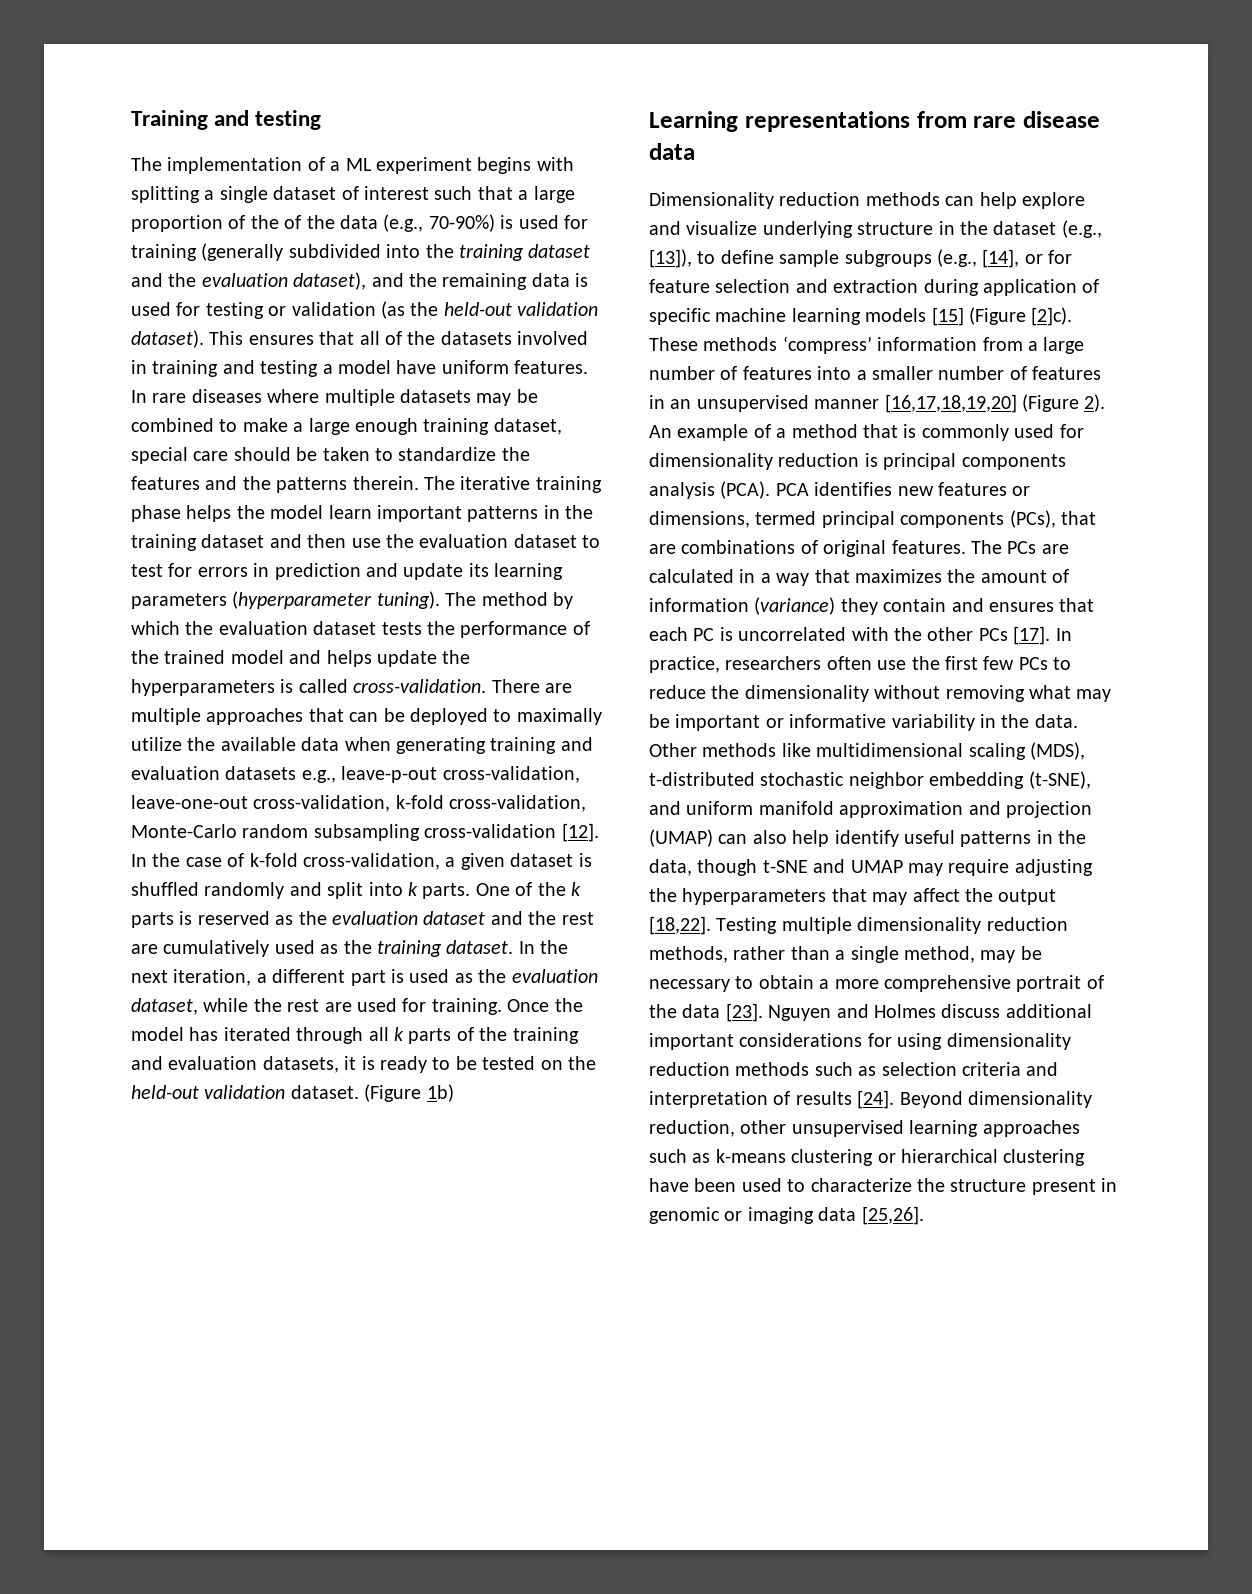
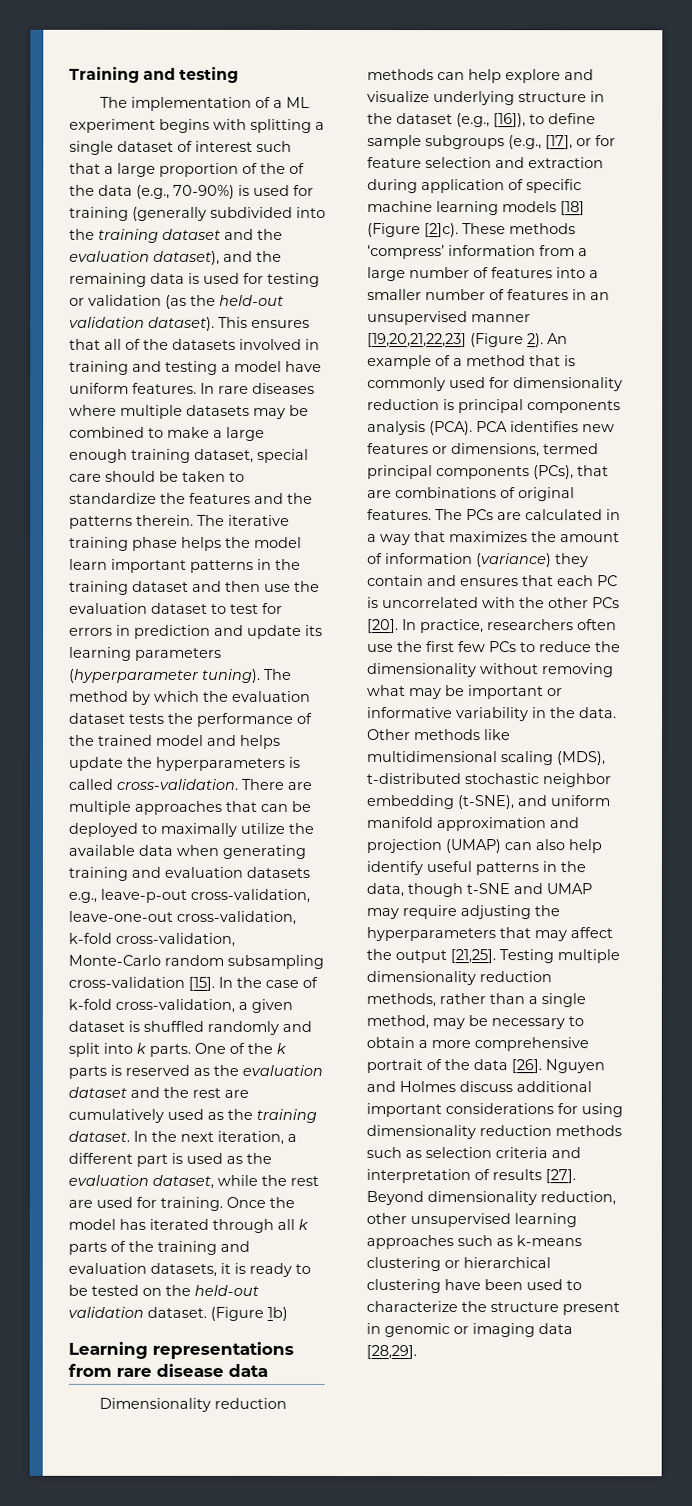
[561,823,599,842] [12]. -> [188,976,215,991] [15].
[649,249,692,268] [13]), -> [493,113,526,128] [16]),
[982,249,1020,268] [14], -> [545,135,573,150] [17],
[931,307,964,326] [15] -> [560,201,585,216] [18]
[884,394,1017,413] [16,17,18,19,20] -> [367,333,467,348] [19,20,21,22,23]
[1013,626,1051,645] [17]. -> [367,619,399,634] [20].
[649,916,711,935] [18,22]. -> [450,949,496,964] [21,25].
[725,1003,763,1022] [23]. -> [511,1059,542,1074] [26].
[857,1090,895,1109] [24]. -> [545,1169,576,1184] [27].
[861,1206,924,1225] [25,26]. -> [366,1345,417,1360] [28,29].

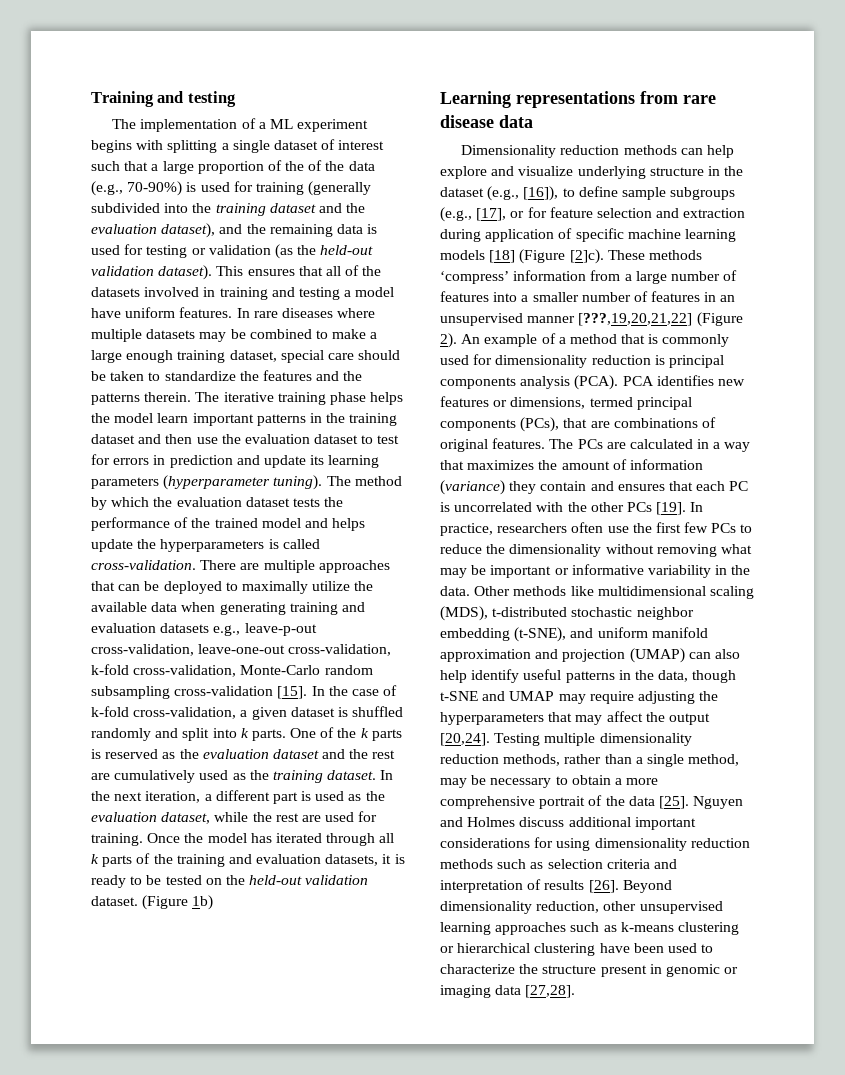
[367,333,467,348] [19,20,21,22,23] -> [578,313,693,326] [???,19,20,21,22]
[367,619,399,634] [20]. -> [656,502,687,515] [19].
[450,949,496,964] [21,25]. -> [440,733,490,746] [20,24].
[511,1059,542,1074] [26]. -> [658,796,689,809] [25].
[545,1169,576,1184] [27]. -> [588,880,619,893] [26].
[366,1345,417,1360] [28,29]. -> [525,985,576,998] [27,28].

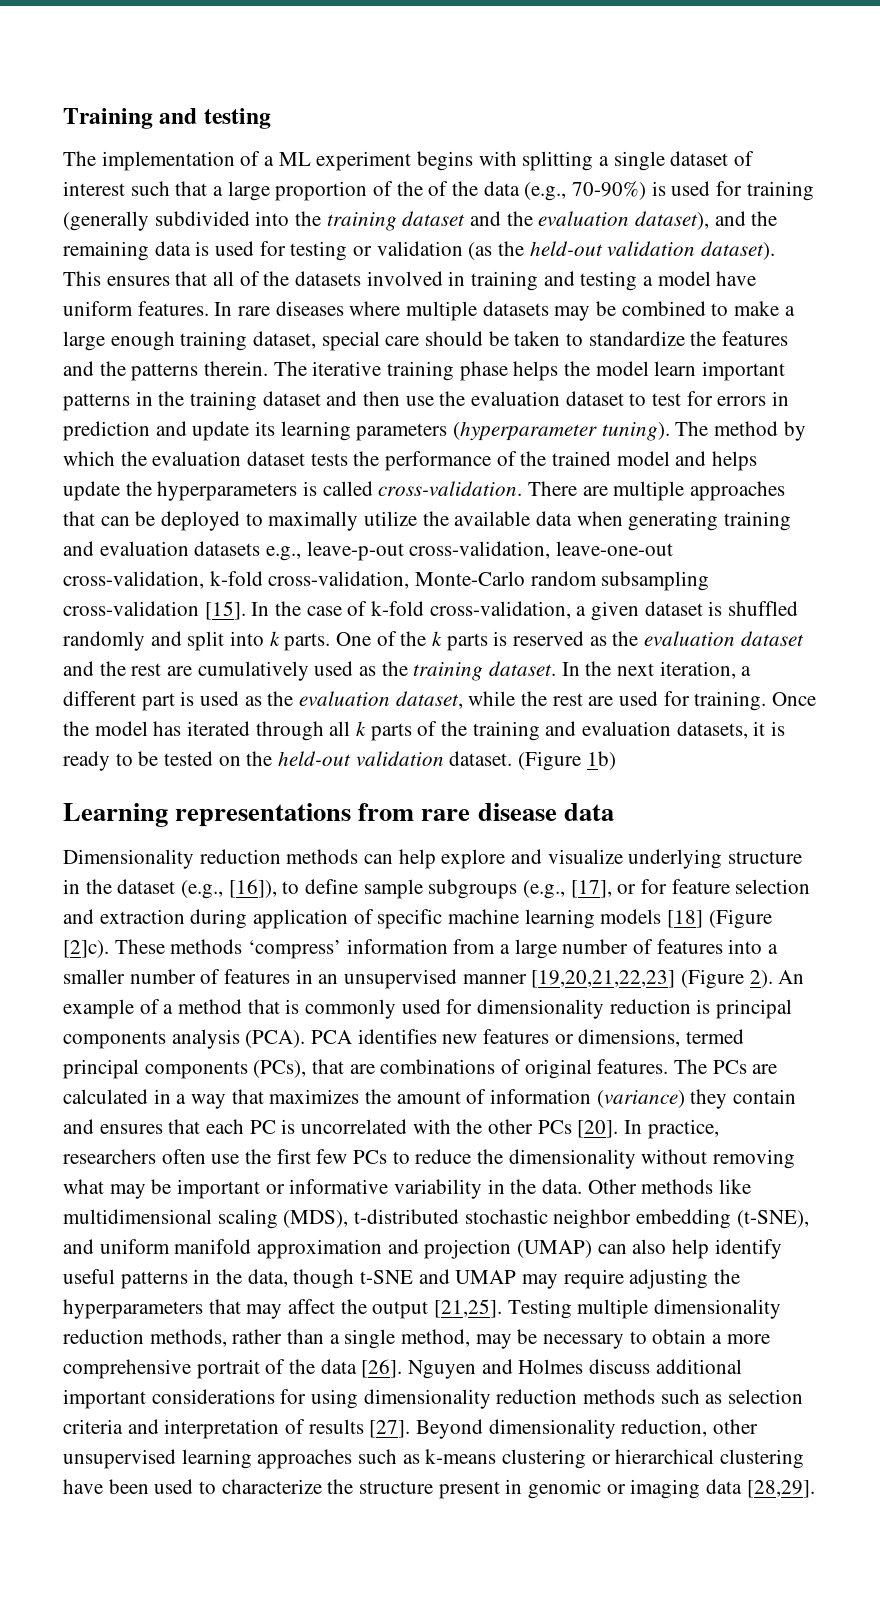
[578,313,693,326] [???,19,20,21,22] -> [531,970,676,988] [19,20,21,22,23]
[656,502,687,515] [19]. -> [577,1120,619,1138] [20].
[440,733,490,746] [20,24]. -> [434,1299,503,1318] [21,25].
[658,796,689,809] [25]. -> [361,1359,403,1378] [26].
[588,880,619,893] [26]. -> [369,1420,411,1438] [27].
[525,985,576,998] [27,28]. -> [746,1480,815,1498] [28,29].

